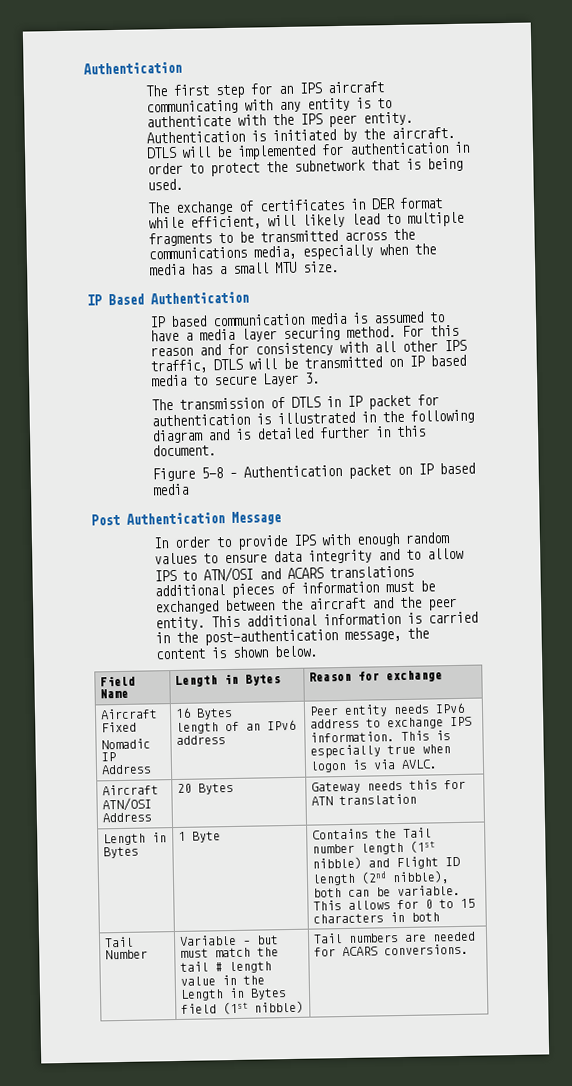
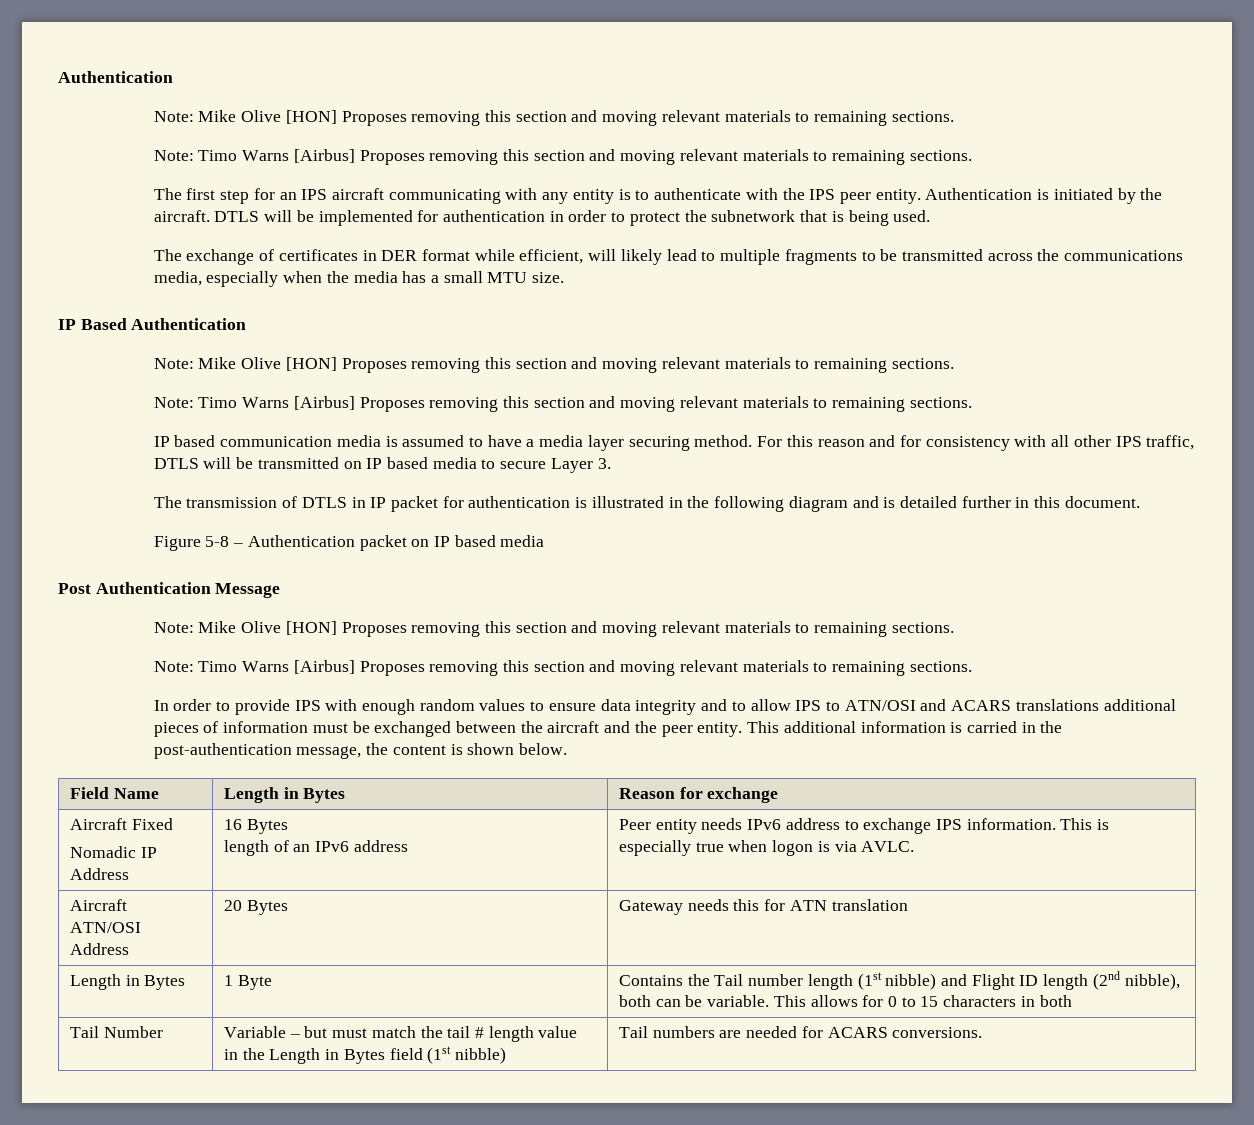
[83,61,182,75] Authentication -> [58,71,173,83] [153,110,954,126] [153,149,972,165] Authentication // Note: Mike Olive [HON] Proposes removing this section and moving relevant materials to remaining sections. // Note: Timo Warns [Airbus] Proposes removing this section and moving relevant materials to remaining sections.
(249, 298) none -> [153,357,954,373] [153,396,972,412] // Note: Mike Olive [HON] Proposes removing this section and moving relevant materials to remaining sections. // Note: Timo Warns [Airbus] Proposes removing this section and moving relevant materials to remaining sections.
(281, 518) none -> [153,621,954,637] [153,660,972,676] // Note: Mike Olive [HON] Proposes removing this section and moving relevant materials to remaining sections. // Note: Timo Warns [Airbus] Proposes removing this section and moving relevant materials to remaining sections.

